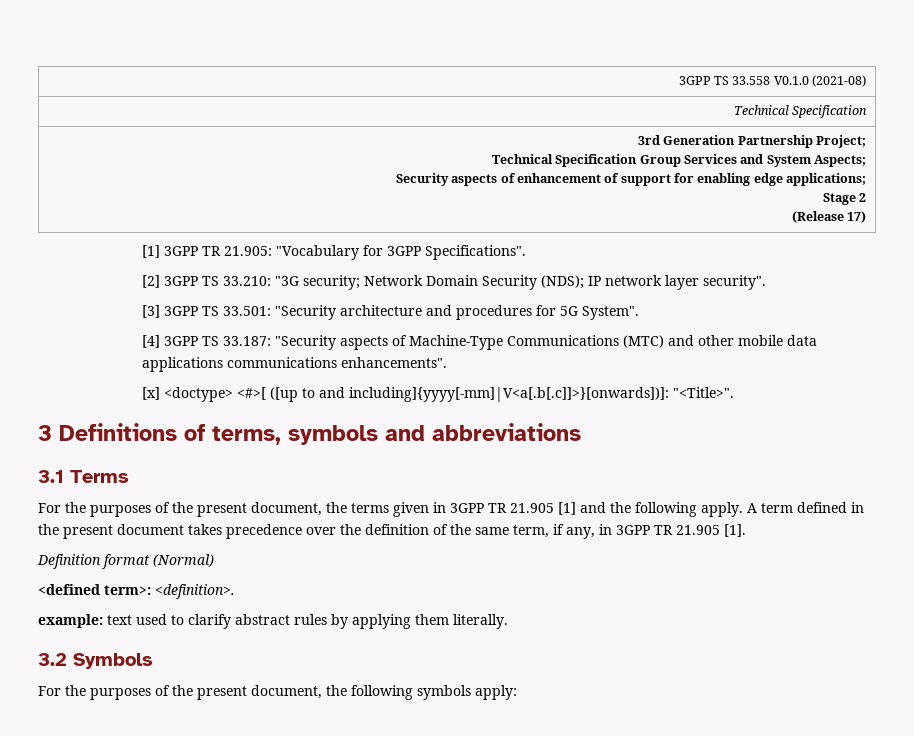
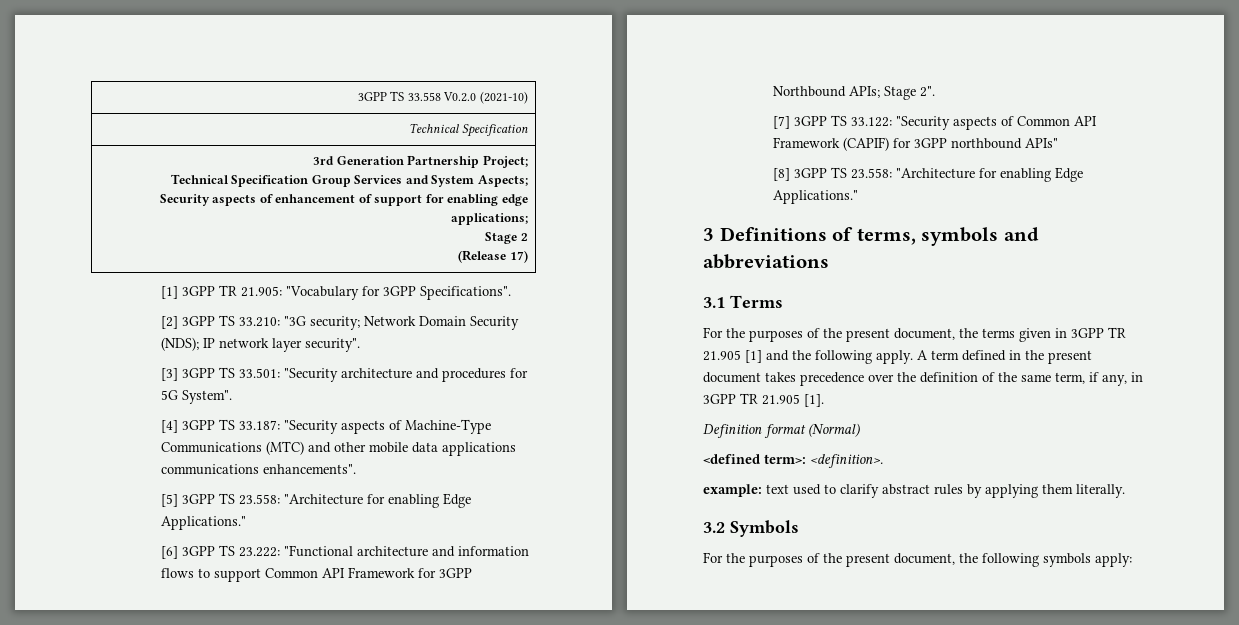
[773,75,867,87] V0.1.0 (2021-08) -> [443,91,528,104] V0.2.0 (2021-10)
[142,387,735,402] [x] <doctype> <#>[ ([up to and including]{yyyy[-mm]|V<a[.b[.c]]>}[onwards])]: "<Title>". -> [161,493,472,508] [161,516,247,530] [161,545,530,559] [161,567,473,582] [773,86,936,100] [773,115,1098,130] [773,137,1059,151] [773,167,1084,182] [773,190,859,204] [5] 3GPP TS 23.558: "Architecture for enabling Edge Applications." // [6] 3GPP TS 23.222: "Functional architecture and information flows to support Common API Framework for 3GPP Northbound APIs; Stage 2". // [7] 3GPP TS 33.122: "Security aspects of Common API Framework (CAPIF) for 3GPP northbound APIs" // [8] 3GPP TS 23.558: "Architecture for enabling Edge Applications."

